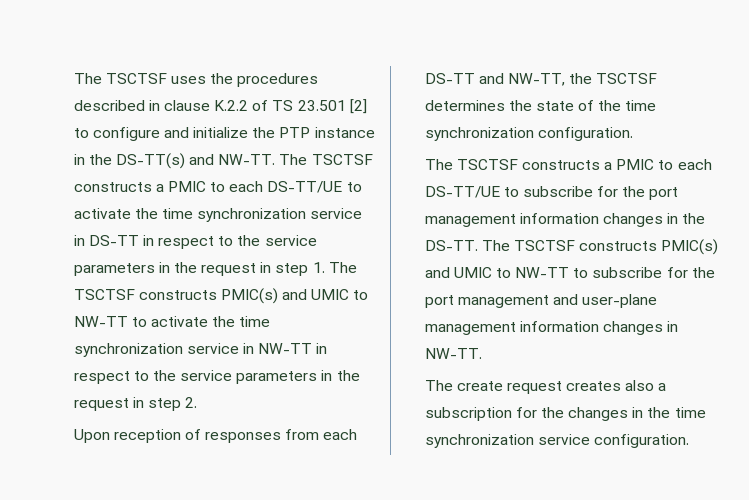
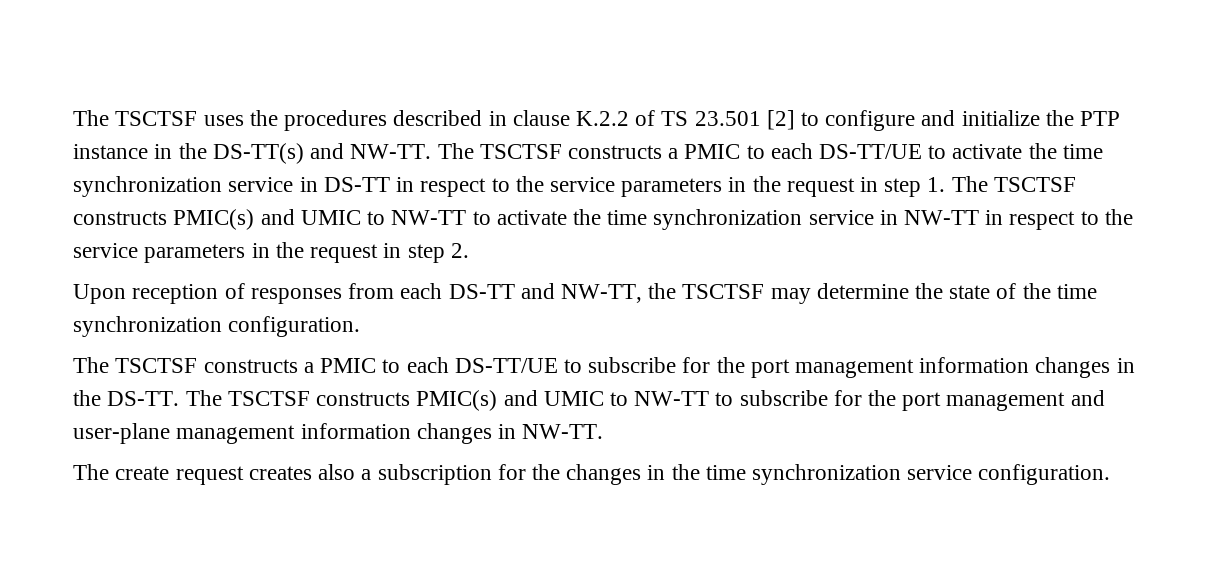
[424,100,505,111] determines -> [770,283,909,304] may determine

